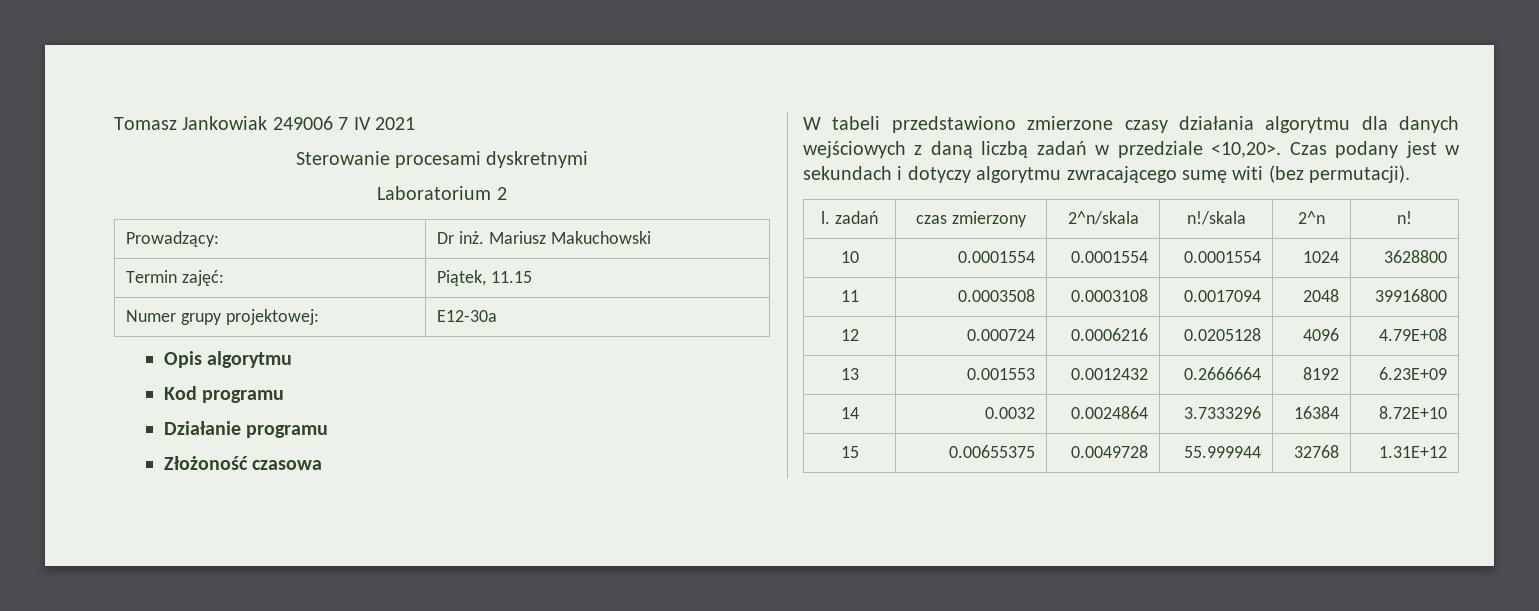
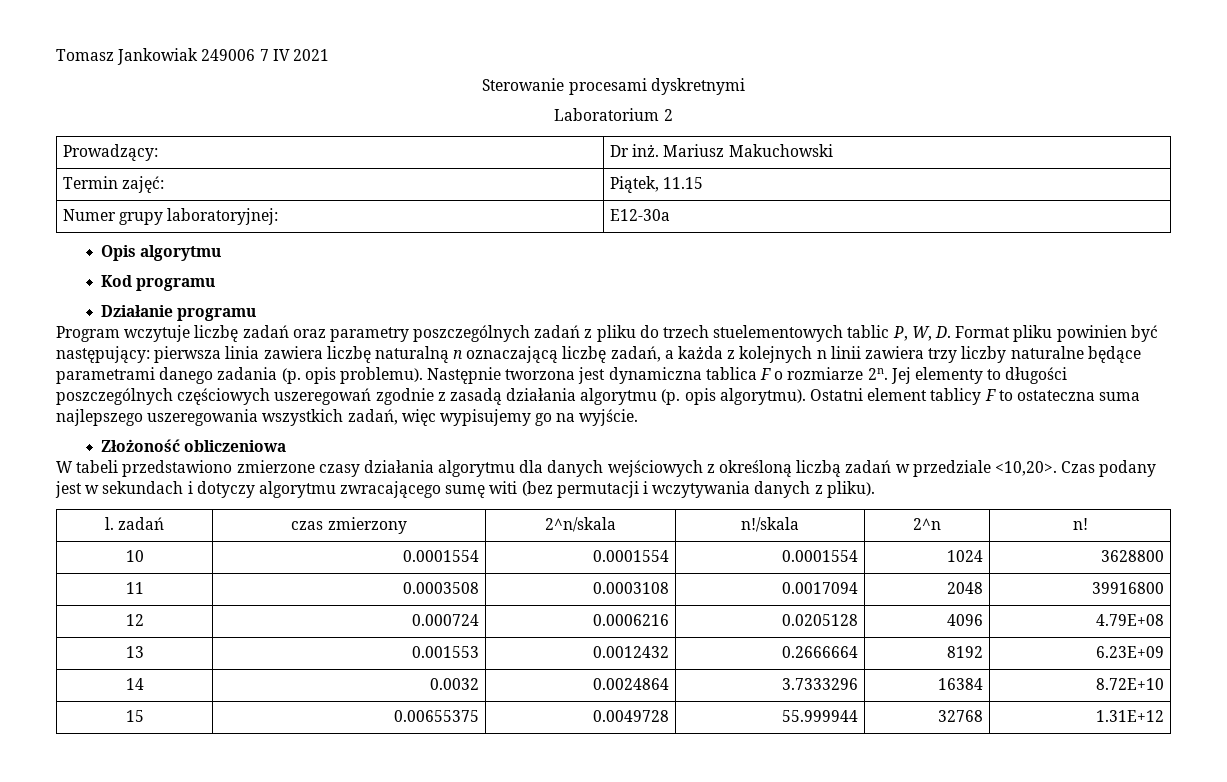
[226,309,320,325] projektowej: -> [167,208,279,225] laboratoryjnej:
(329, 431) none -> [56,325,1158,342] [56,346,1141,363] [56,367,1068,384] [56,388,1141,405] [56,409,639,426] // Program wczytuje liczbę zadań oraz parametry poszczególnych zadań z pliku do trzech stuelementowych tablic P, W, D. Format pliku powinien być następujący: pierwsza linia zawiera liczbę naturalną n oznaczającą liczbę zadań, a każda z kolejnych n linii zawiera trzy liczby naturalne będące parametrami danego zadania (p. opis problemu). Następnie tworzona jest dynamiczna tablica F o rozmiarze 2n. Jej elementy to długości poszczególnych częściowych uszeregowań zgodnie z zasadą działania algorytmu (p. opis algorytmu). Ostatni element tablicy F to ostateczna suma najlepszego uszeregowania wszystkich zadań, więc wypisujemy go na wyjście.
[252,460,323,470] czasowa -> [184,440,287,452] obliczeniowa
[930,141,973,158] daną -> [719,460,793,477] określoną
[1309,165,1411,183] permutacji). -> [556,481,875,498] permutacji i wczytywania danych z pliku).

